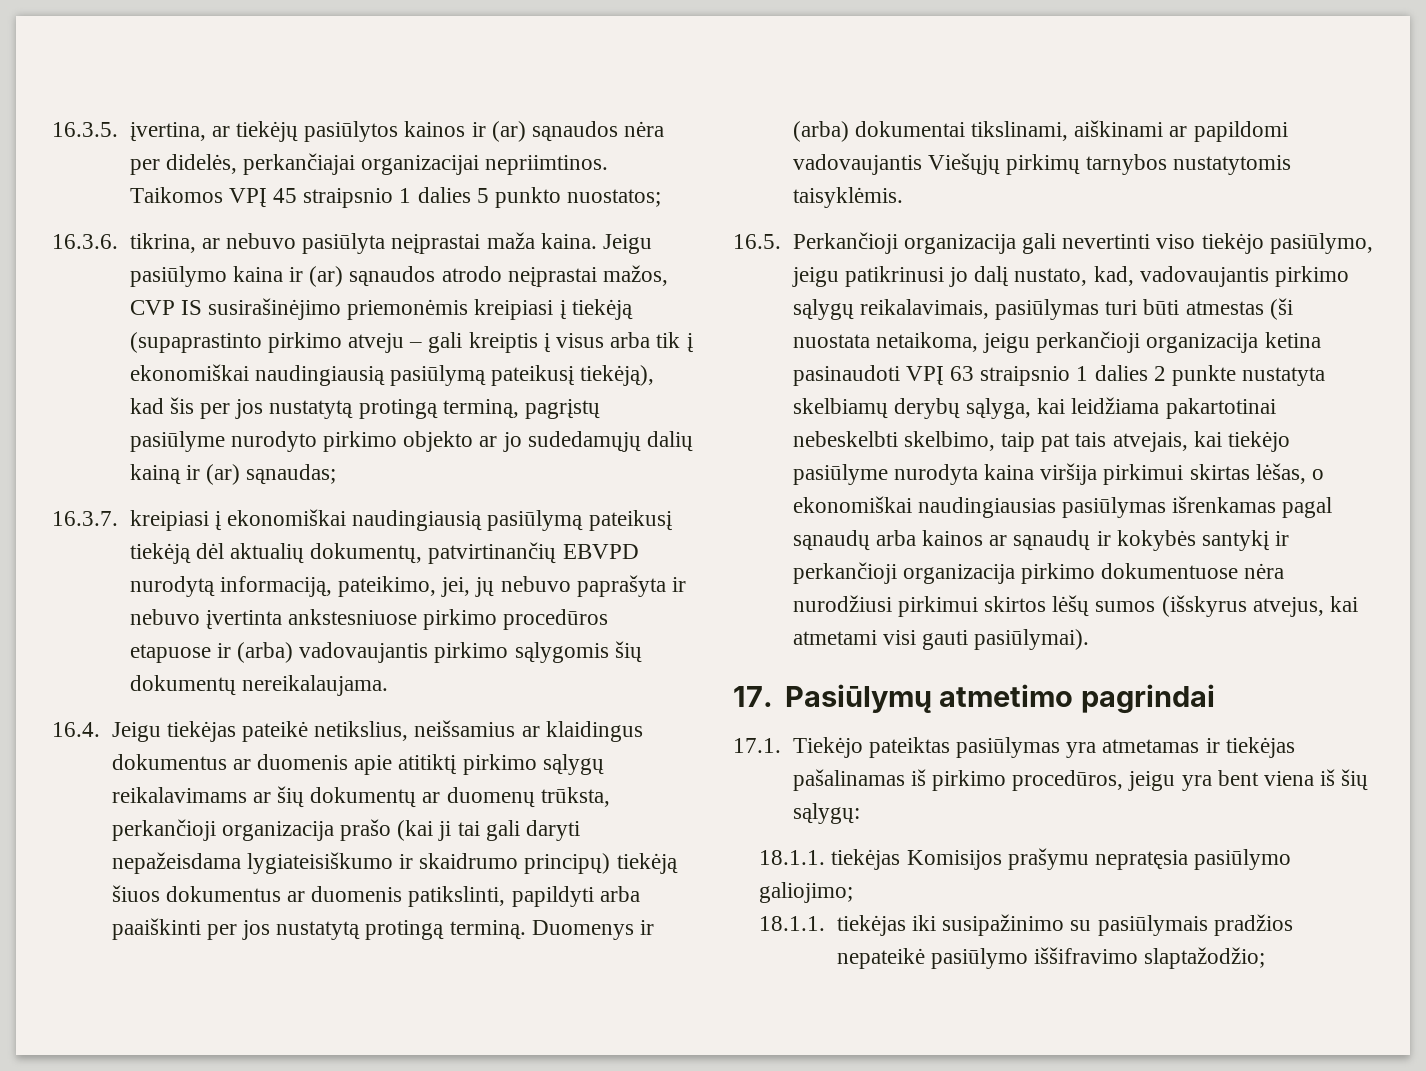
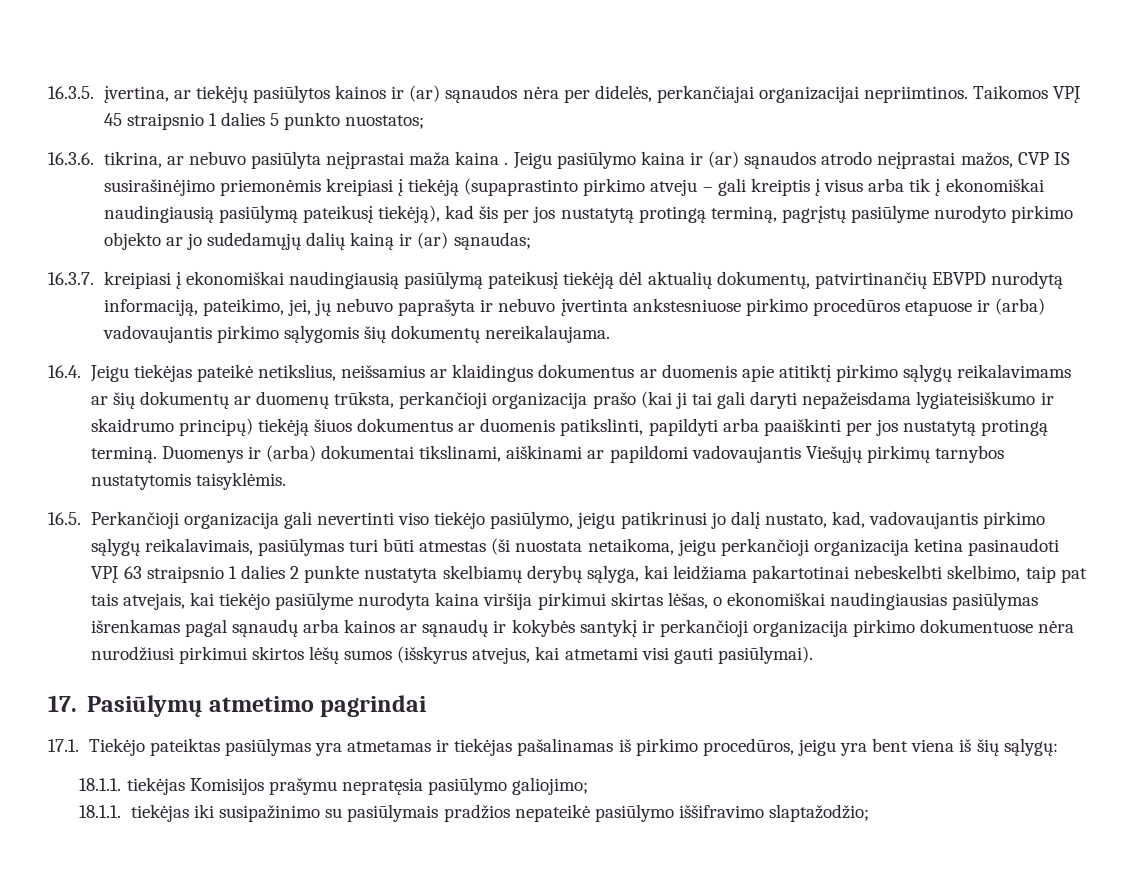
[540,233,597,249] kaina. -> [455,151,509,165] kaina .

